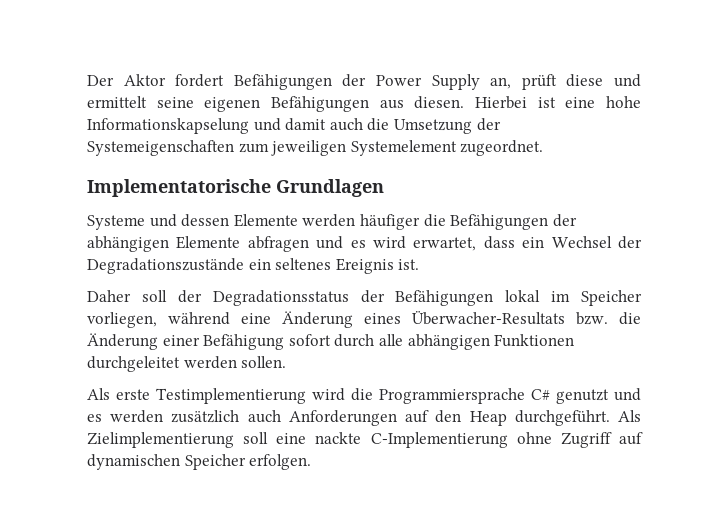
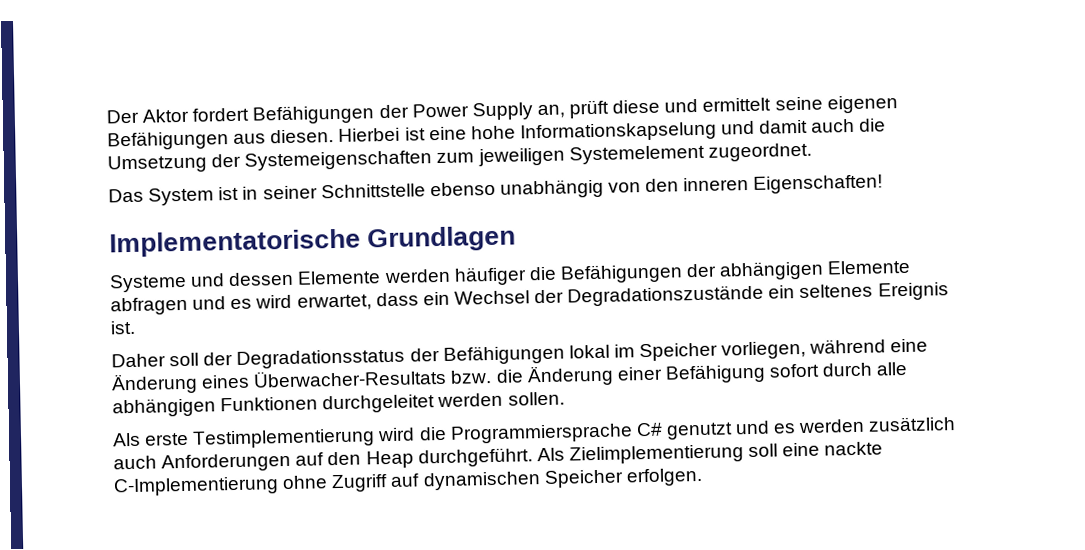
(544, 148) none -> [108,174,884,206] // Das System ist in seiner Schnittstelle ebenso unabhängig von den inneren Eigenschaften!

